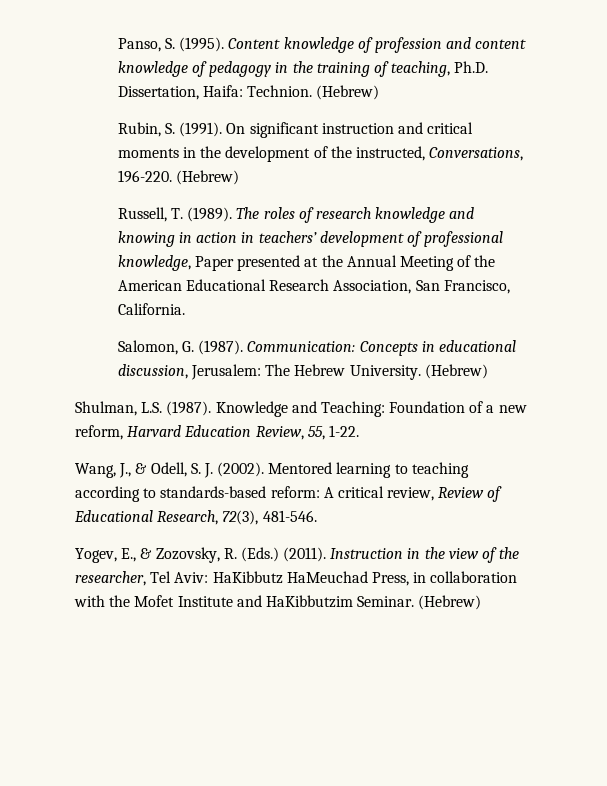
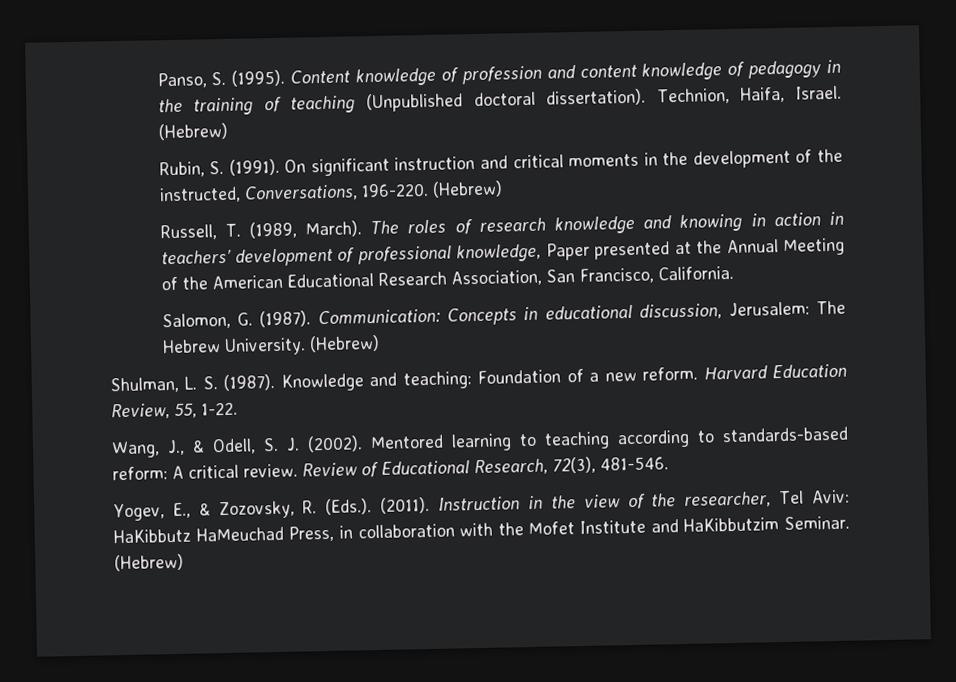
[391,61,489,77] [117,85,313,100] teaching, Ph.D. Dissertation, Haifa: Technion. -> [290,85,843,114] teaching (Unpublished doctoral dissertation). Technion, Haifa, Israel.
[187,207,233,222] (1989). -> [248,220,363,239] (1989, March).
[141,402,163,413] L.S. -> [184,376,218,390] L. S.
[320,401,385,417] Teaching: -> [402,371,472,390] teaching:
[75,425,123,440] reform, -> [642,366,699,381] reform.
[387,487,435,501] review, -> [243,463,298,478] review.
[240,547,279,562] (Eds.) -> [325,498,373,516] (Eds.).

